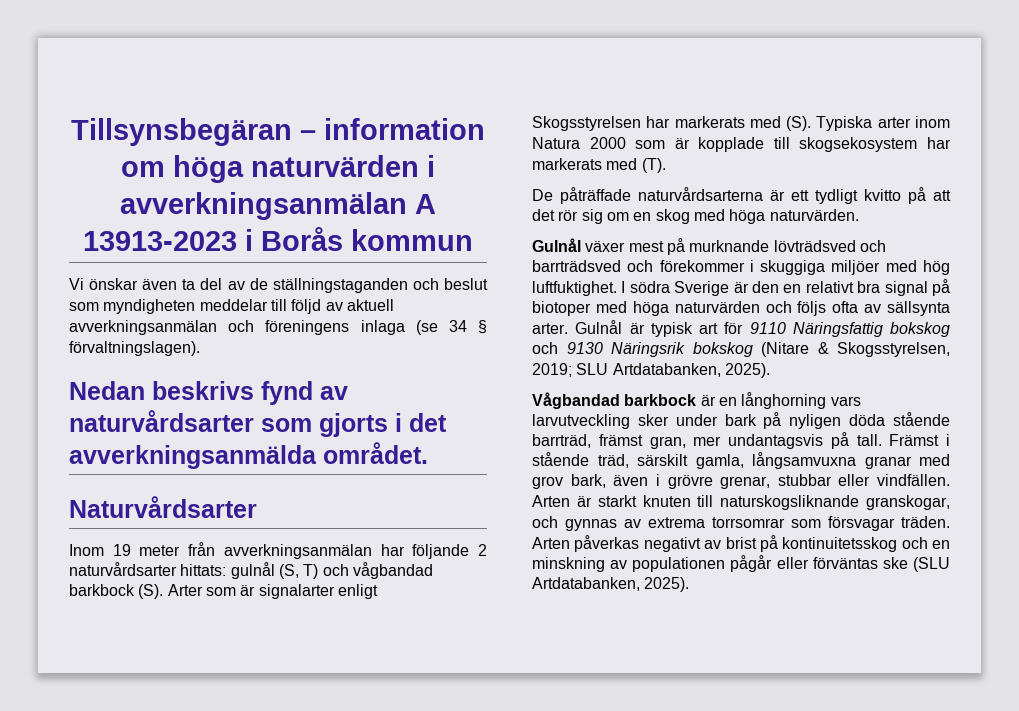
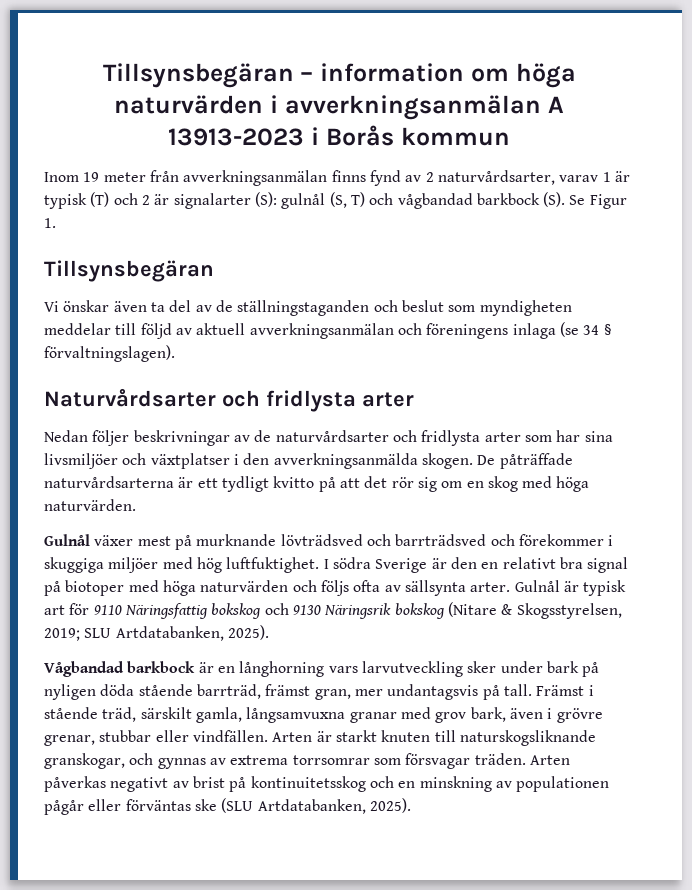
(473, 240) none -> [44,170,630,186] [44,192,627,209] [44,218,56,228] [44,260,214,282] // Inom 19 meter från avverkningsanmälan finns fynd av 2 naturvårdsarter, varav 1 är typisk (T) och 2 är signalarter (S): gulnål (S, T) och vågbandad barkbock (S). Se Figur 1. // Tillsynsbegäran
[69,381,348,405] [69,410,447,437] [69,442,428,469] [69,496,257,518] [69,542,488,559] [69,562,433,579] [69,584,378,599] [532,116,950,131] [532,137,951,152] [532,158,666,173] Nedan beskrivs fynd av naturvårdsarter som gjorts i det avverkningsanmälda området. // Naturvårdsarter // Inom 19 meter från avverkningsanmälan har följande 2 naturvårdsarter hittats: gulnål (S, T) och vågbandad barkbock (S). Arter som är signalarter enligt Skogsstyrelsen har markerats med (S). Typiska arter inom Natura 2000 som är kopplade till skogsekosystem har markerats med (T). // -> [44,388,414,412] [44,430,613,446] [44,453,473,469] Naturvårdsarter och fridlysta arter // Nedan följer beskrivningar av de naturvårdsarter och fridlysta arter som har sina livsmiljöer och växtplatser i den avverkningsanmälda skogen.

